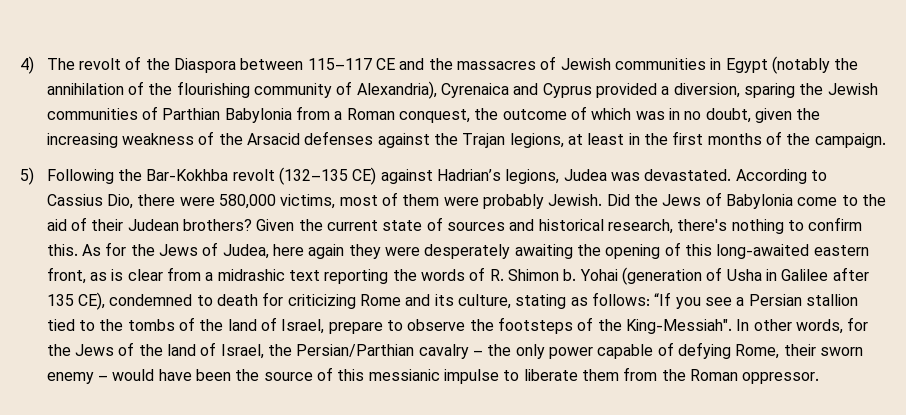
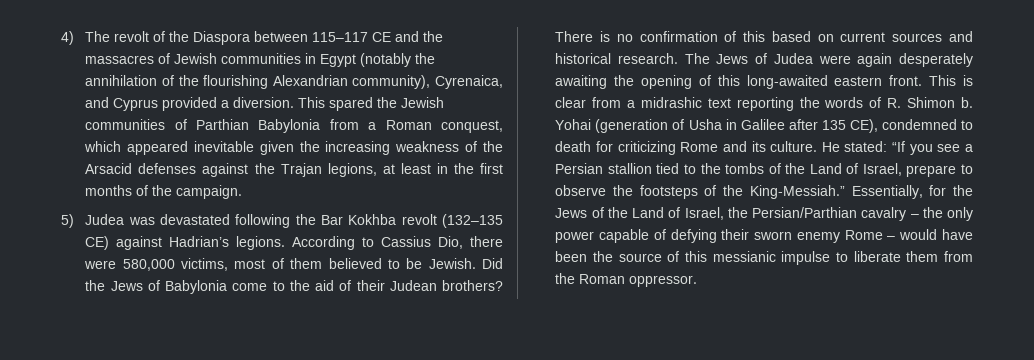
[254,81,510,99] community of Alexandria), Cyrenaica -> [272,75,503,89] Alexandrian community), Cyrenaica,
[673,83,795,98] diversion, sparing -> [233,97,374,111] diversion. This spared
[474,106,751,123] the outcome of which was in no doubt, -> [84,141,254,155] which appeared inevitable
[46,169,229,184] Following the Bar-Kokhba -> [85,214,397,228] Judea was devastated following the Bar Kokhba
[505,169,732,184] legions, Judea was devastated. -> [236,236,286,250] legions.
[443,194,545,209] were probably -> [328,258,423,269] believed to be
[256,217,863,234] [46,242,421,259] Given the current state of sources and historical research, there's nothing to confirm this. As for the Jews of Judea, here again they were -> [555,31,973,42] [555,53,893,67] There is no confirmation of this based on current sources and historical research. The Jews of Judea were again
[46,267,108,284] front, as -> [889,75,957,86] front. This
[458,292,650,309] culture, stating as follows: -> [770,141,888,152] culture. He stated:
[227,319,257,331] land -> [809,163,842,174] Land
[625,319,843,334] King-Messiah". In other words, -> [749,185,923,199] King-Messiah.” Essentially,
[167,344,197,356] land -> [632,207,665,218] Land
[735,344,780,359] Rome, -> (717, 236) none
(94, 378) none -> [844,230,883,240] Rome

